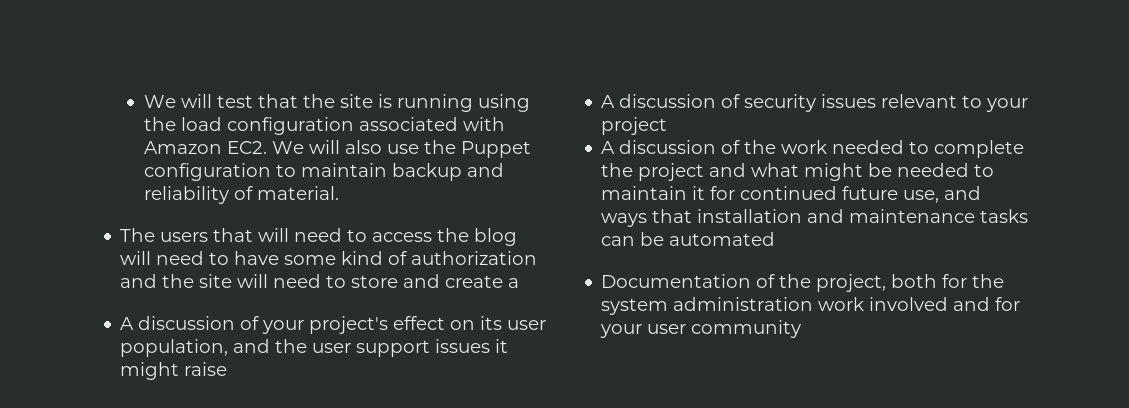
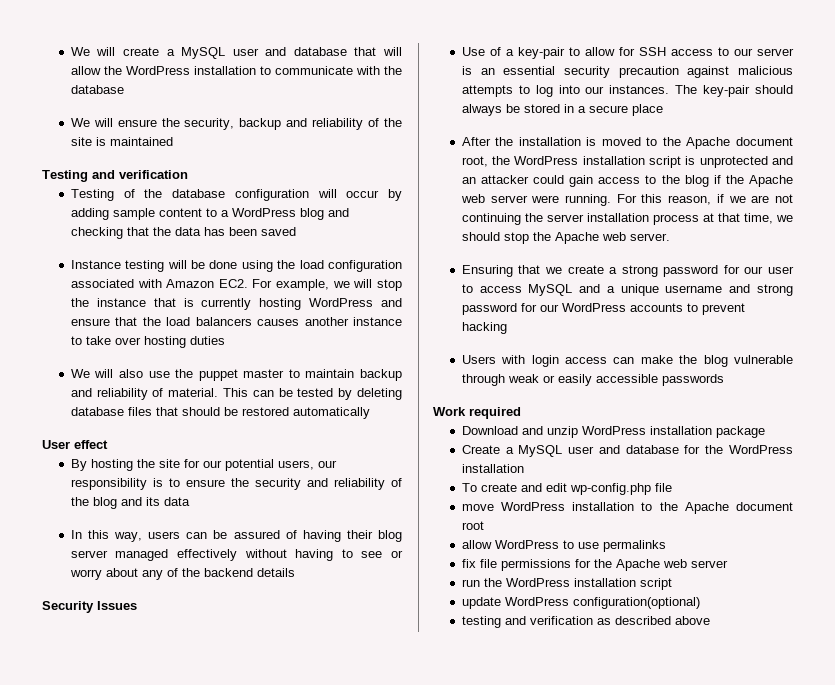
[143,94,473,112] We will test that the site is running -> [70,47,402,59] [70,66,403,75] [70,85,124,94] [70,118,402,130] [70,137,173,146] [42,170,188,182] [70,189,402,201] [70,208,349,220] [70,227,296,239] [70,260,238,272] We will create a MySQL user and database that will allow the WordPress installation to communicate with the database // We will ensure the security, backup and reliability of the site is maintained // Testing and verification // Testing of the database configuration will occur by adding sample content to a WordPress blog and checking that the data has been saved // Instance testing will be done
(267, 147) none -> [252,279,403,291] [70,298,402,310] [70,317,402,326] [70,336,225,348] For example, we will stop the instance that is currently hosting WordPress and ensure that the load balancers causes another instance to take over hosting duties //
[460,141,531,158] [143,163,271,181] Puppet configuration -> [198,369,285,381] puppet master
[120,228,518,246] [120,251,538,265] [120,274,520,288] [120,316,547,334] [120,339,509,357] [120,362,228,380] [601,94,1029,112] [601,117,668,135] [601,140,1025,158] [601,163,995,181] [601,186,982,203] [601,209,1029,227] [601,232,776,246] [601,274,1005,292] [601,297,1021,315] [600,320,802,338] // The users that will need to access the blog will need to have some kind of authorization and the site will need to store and create a // A discussion of your project's effect on its user population, and the user support issues it might raise // A discussion of security issues relevant to your project // A discussion of the work needed to complete the project and what might be needed to maintain it for continued future use, and ways that installation and maintenance tasks can be automated // Documentation of the project, both for the system administration work involved and for your user community -> [223,388,403,400] [70,407,370,419] [42,440,108,449] [70,459,337,471] [70,478,403,490] [70,497,190,509] [70,530,402,542] [70,549,403,561] [69,568,295,580] [42,601,137,613] [461,47,794,59] [461,66,793,78] [461,85,793,97] [461,104,663,116] [461,137,794,149] [461,156,793,168] [461,175,793,187] [460,194,794,206] [461,213,793,225] [461,232,670,244] [461,265,794,277] [461,284,794,296] [461,303,745,315] [461,322,507,334] [461,355,793,367] [461,374,724,386] [433,407,521,419] [461,426,765,438] [461,445,793,457] [461,464,524,473] [461,483,672,495] [461,502,793,514] [461,521,484,530] [461,540,666,552] [461,559,728,571] [461,578,672,590] [461,597,700,609] [461,616,710,628] This can be tested by deleting database files that should be restored automatically // User effect // By hosting the site for our potential users, our responsibility is to ensure the security and reliability of the blog and its data // In this way, users can be assured of having their blog server managed effectively without having to see or worry about any of the backend details // Security Issues // Use of a key-pair to allow for SSH access to our server is an essential security precaution against malicious attempts to log into our instances. The key-pair should always be stored in a secure place // After the installation is moved to the Apache document root, the WordPress installation script is unprotected and an attacker could gain access to the blog if the Apache web server were running. For this reason, if we are not continuing the server installation process at that time, we should stop the Apache web server. // Ensuring that we create a strong password for our user to access MySQL and a unique username and strong password for our WordPress accounts to prevent hacking // Users with login access can make the blog vulnerable through weak or easily accessible passwords // Work required // Download and unzip WordPress installation package // Create a MySQL user and database for the WordPress installation // To create and edit wp-config.php file // move WordPress installation to the Apache document root // allow WordPress to use permalinks // fix file permissions for the Apache web server // run the WordPress installation script // update WordPress configuration(optional) // testing and verification as described above

